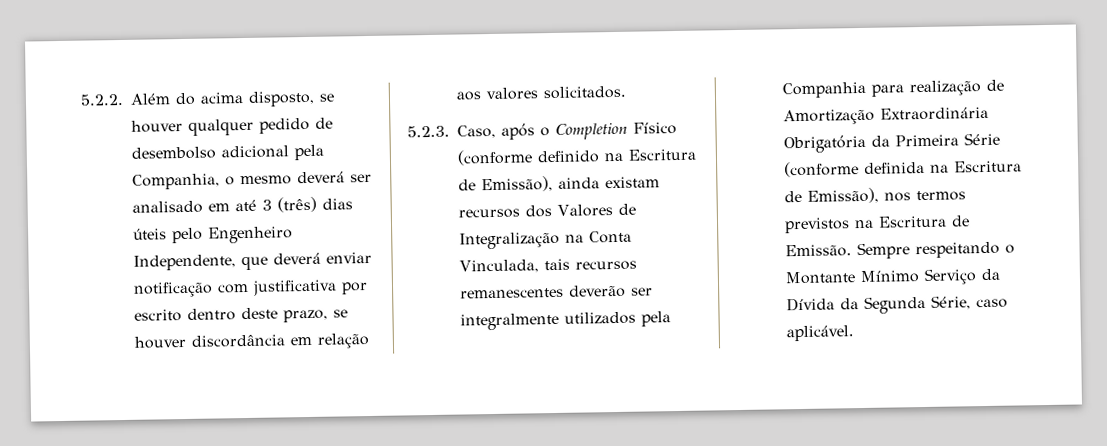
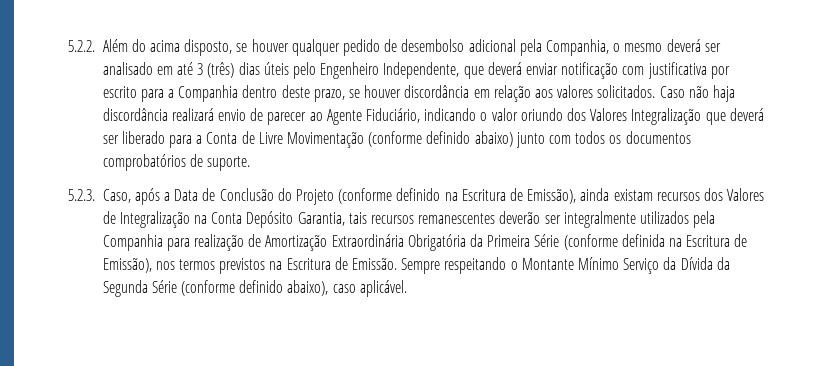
(182, 315) none -> [140,85,239,102] para a Companhia
[407,121,677,140] // 5.2.3. Caso, após o Completion Físico -> [659,85,735,102] [102,108,764,125] [102,131,691,148] [102,154,251,171] [68,188,335,205] Caso não haja discordância realizará envio de parecer ao Agente Fiduciário, indicando o valor oriundo dos Valores Integralização que deverá ser liberado para a Conta de Livre Movimentação (conforme definido abaixo) junto com todos os documentos comprobatórios de suporte. // 5.2.3. Caso, após a Data de Conclusão do Projeto
[459,259,539,274] Vinculada, -> [246,211,345,228] Depósito Garantia,
[931,295,971,310] Série, -> [151,280,329,296] Série (conforme definido abaixo),

